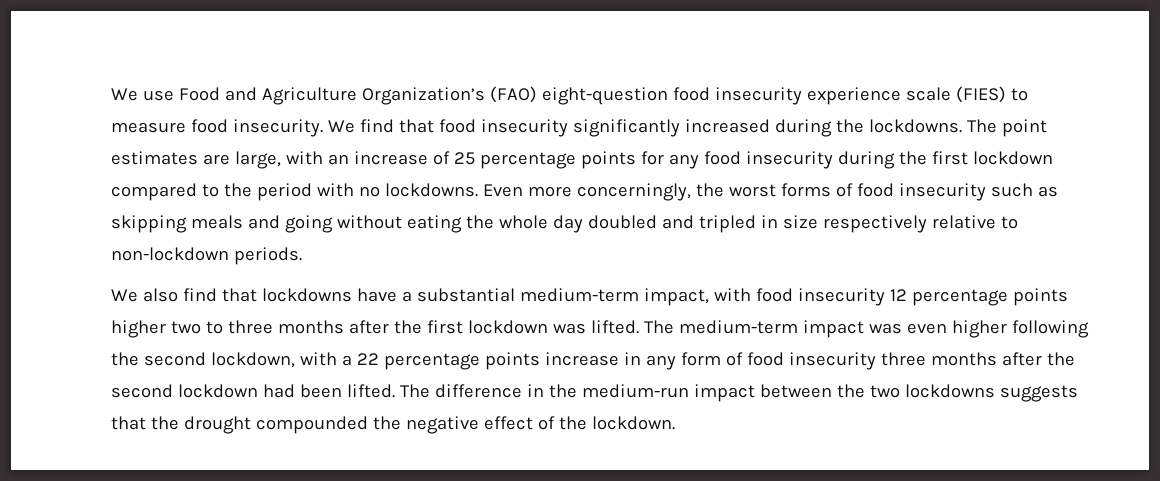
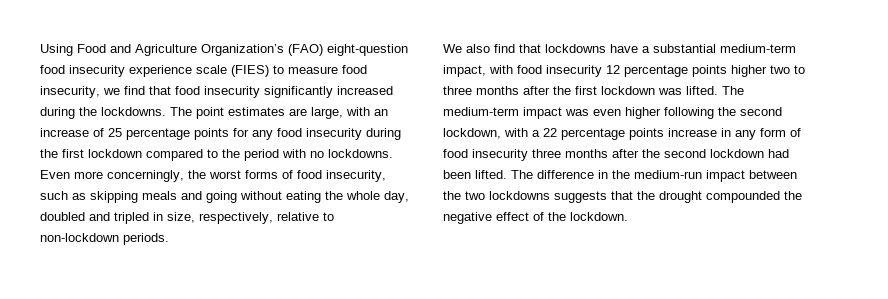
[111,88,174,101] We use -> [40,44,73,56] Using
[232,119,355,137] insecurity. We -> [40,86,120,98] insecurity, we
[898,183,986,201] insecurity -> [326,170,386,182] insecurity,
[552,215,583,233] day -> [384,191,409,203] day,
[782,215,927,233] size respectively -> [167,212,273,224] size, respectively,

